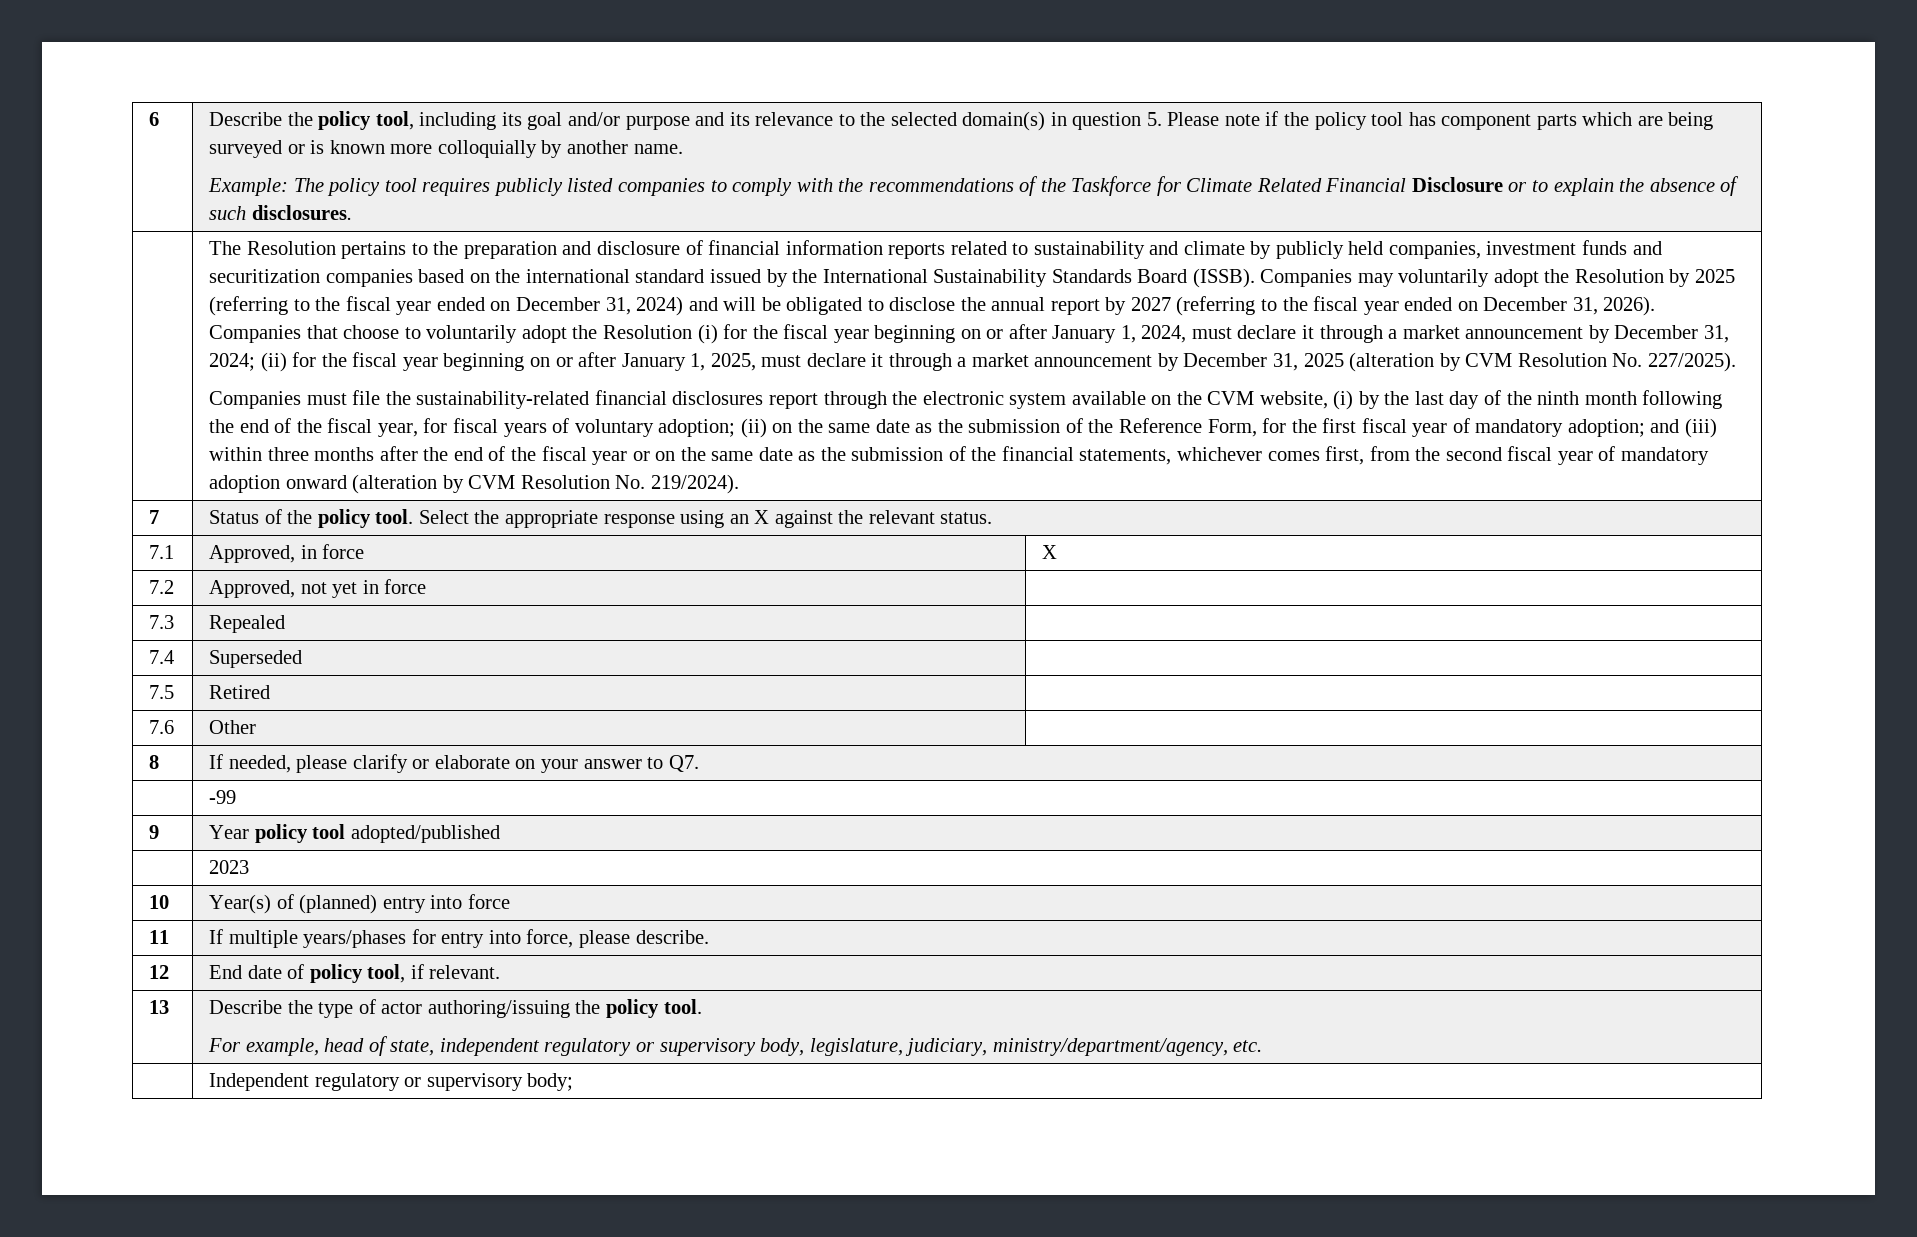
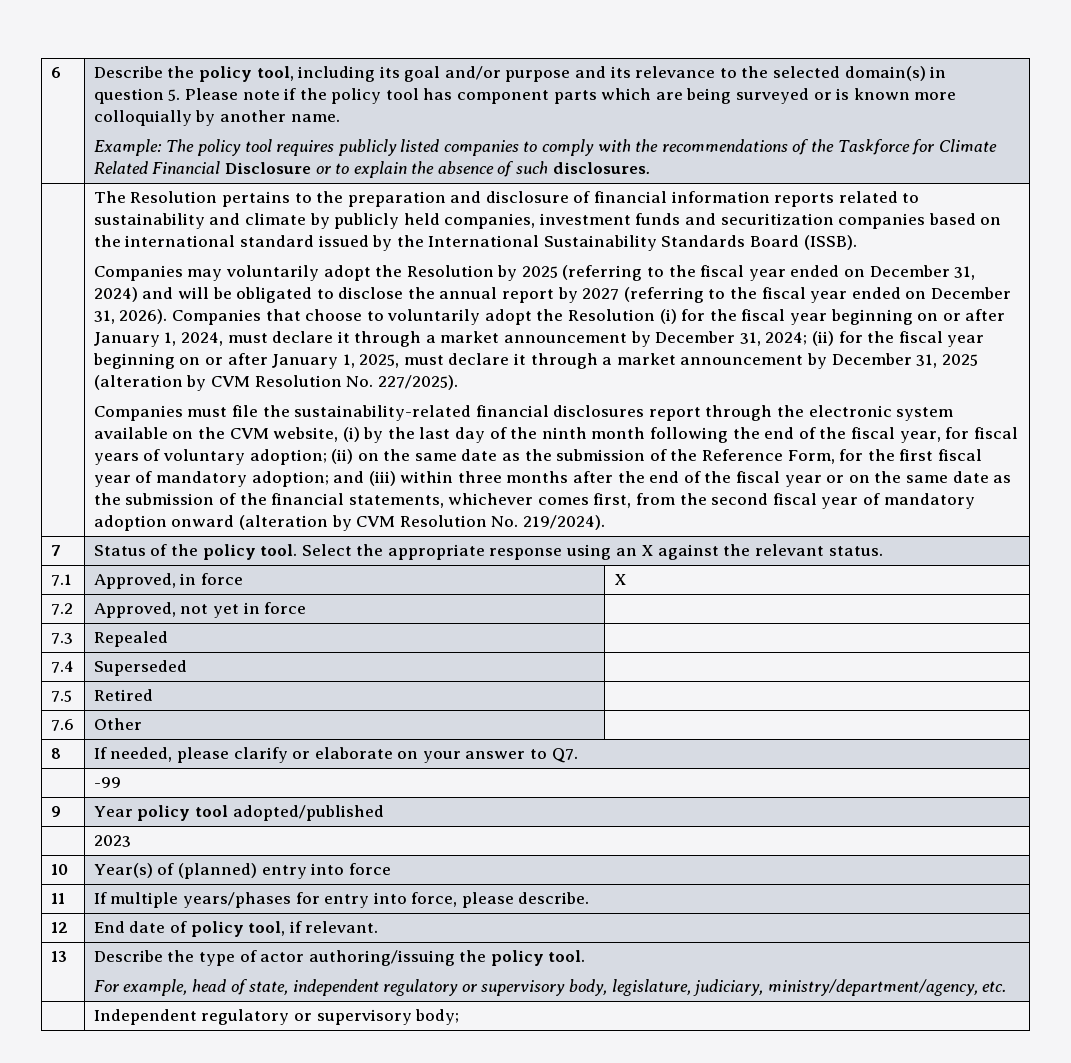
(1255, 278) none -> (857, 242) //

